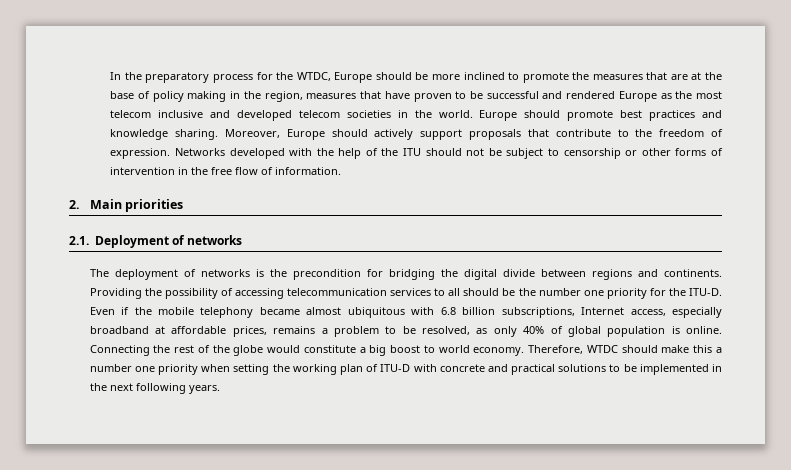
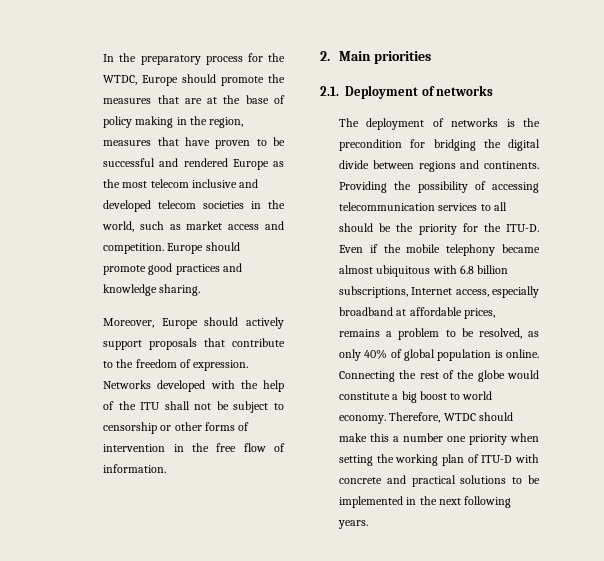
[415,72,520,80] be more inclined to -> (217, 78) none
[438,110,643,121] world. Europe should promote best -> [102,221,284,232] [103,242,240,254] [103,263,173,275] world, such as market access and competition. Europe should promote good
(219, 134) none -> (201, 290) //
[425,148,462,156] should -> [164,401,190,410] shall
[538,288,604,296] number one -> (414, 227) none

